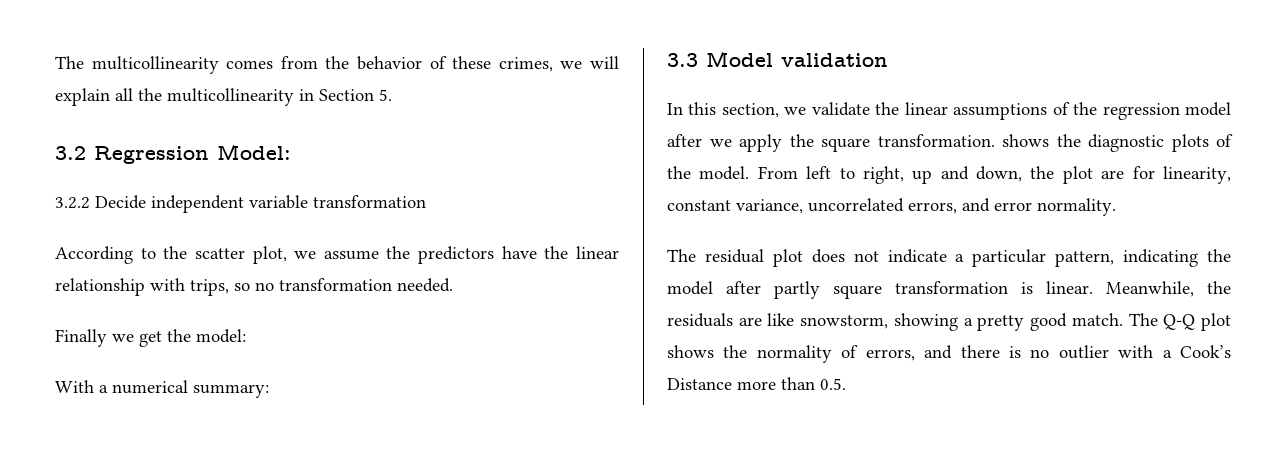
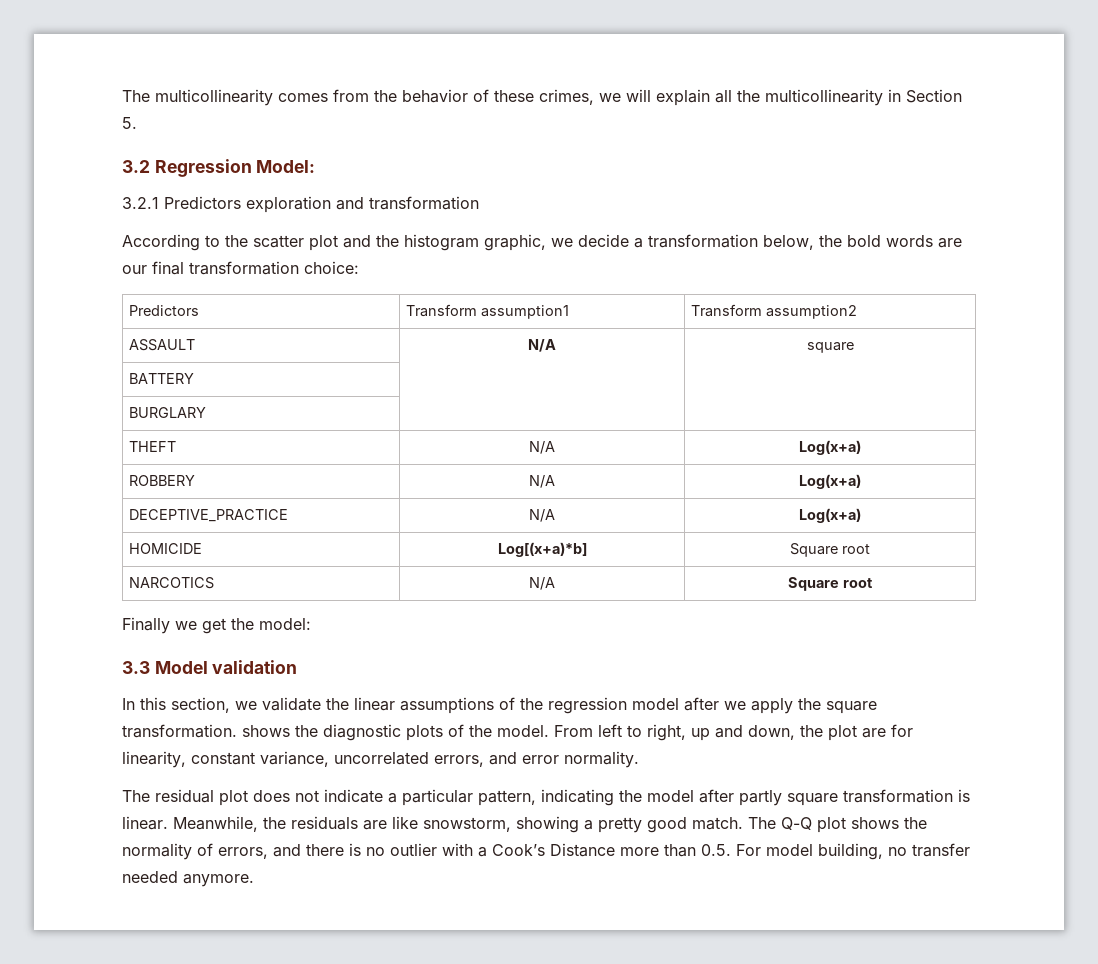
[55,195,308,213] 3.2.2 Decide independent variable -> [122,196,364,213] 3.2.1 Predictors exploration and
[252,246,619,264] [55,278,453,296] plot, we assume the predictors have the linear relationship with trips, so no transformation needed. -> [309,234,962,251] [122,261,359,275] [129,305,200,316] [406,304,570,319] [691,304,858,319] [129,339,196,351] [528,339,556,352] [806,342,854,353] [129,373,195,384] [129,407,207,418] [129,441,177,452] [529,441,555,454] [799,440,861,455] [129,475,196,486] [529,475,555,488] [799,474,861,489] [129,509,289,522] [529,509,555,522] [799,508,861,523] [129,543,203,554] [497,542,587,557] [790,543,870,557] [129,577,215,589] [529,577,555,590] [788,577,873,591] plot and the histogram graphic, we decide a transformation below, the bold words are our final transformation choice: // Predictors | Transform assumption1 | Transform assumption2 // ASSAULT | N/A | square // BATTERY | | // BURGLARY | | // THEFT | N/A | Log(x+a) // ROBBERY | N/A | Log(x+a) // DECEPTIVE_PRACTICE | N/A | Log(x+a) // HOMICIDE | Log[(x+a)*b] | Square root // NARCOTICS | N/A | Square root
[55,380,269,398] // With a numerical summary: -> (311, 624) none
(846, 384) none -> [736,843,970,860] [122,871,254,887] For model building, no transfer needed anymore.

